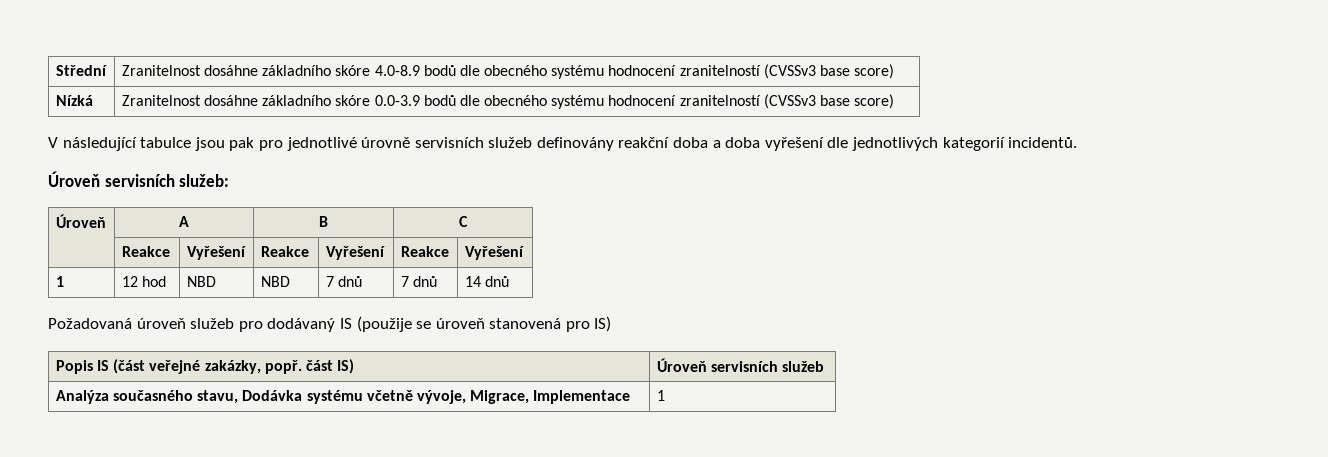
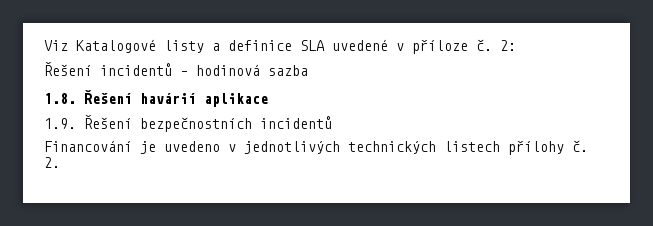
[55,65,107,76] [121,64,895,79] [55,95,93,106] [121,94,895,109] [48,137,1078,151] [48,171,230,187] [55,214,106,228] [179,216,189,227] [319,216,328,227] [459,216,468,227] [121,246,170,257] [186,246,246,260] [260,246,309,257] [325,246,385,260] [400,246,449,257] [464,246,524,260] [55,276,64,287] [121,276,167,287] [186,276,216,287] [260,276,290,287] [325,276,363,287] [400,276,438,287] [464,276,510,287] [48,316,612,332] [55,359,355,374] [656,358,825,372] [55,390,631,404] [656,390,665,401] Střední | Zranitelnost dosáhne základního skóre 4.0-8.9 bodů dle obecného systému hodnocení zranitelností (CVSSv3 base score) // Nízká | Zranitelnost dosáhne základního skóre 0.0-3.9 bodů dle obecného systému hodnocení zranitelností (CVSSv3 base score) // V následující tabulce jsou pak pro jednotlivé úrovně servisních služeb definovány reakční doba a doba vyřešení dle jednotlivých kategorií incidentů. // Úroveň servisních služeb: // Úroveň | A | B | C // | Reakce | Vyřešení | Reakce | Vyřešení | Reakce | Vyřešení // 1 | 12 hod | NBD | NBD | 7 dnů | 7 dnů | 14 dnů // Požadovaná úroveň služeb pro dodávaný IS (použije se úroveň stanovená pro IS) // Popis IS (část veřejné zakázky, popř. část IS) | Úroveň servisních služeb // Analýza současného stavu, Dodávka systému včetně vývoje, Migrace, Implementace | 1 -> [44,39,516,54] [44,62,308,76] [44,90,268,107] [44,115,332,132] [44,140,588,155] [44,157,60,168] Viz Katalogové listy a definice SLA uvedené v příloze č. 2: // Řešení incidentů – hodinová sazba // 1.8. Řešení havárií aplikace // 1.9. Řešení bezpečnostních incidentů // Financování je uvedeno v jednotlivých technických listech přílohy č. 2.

